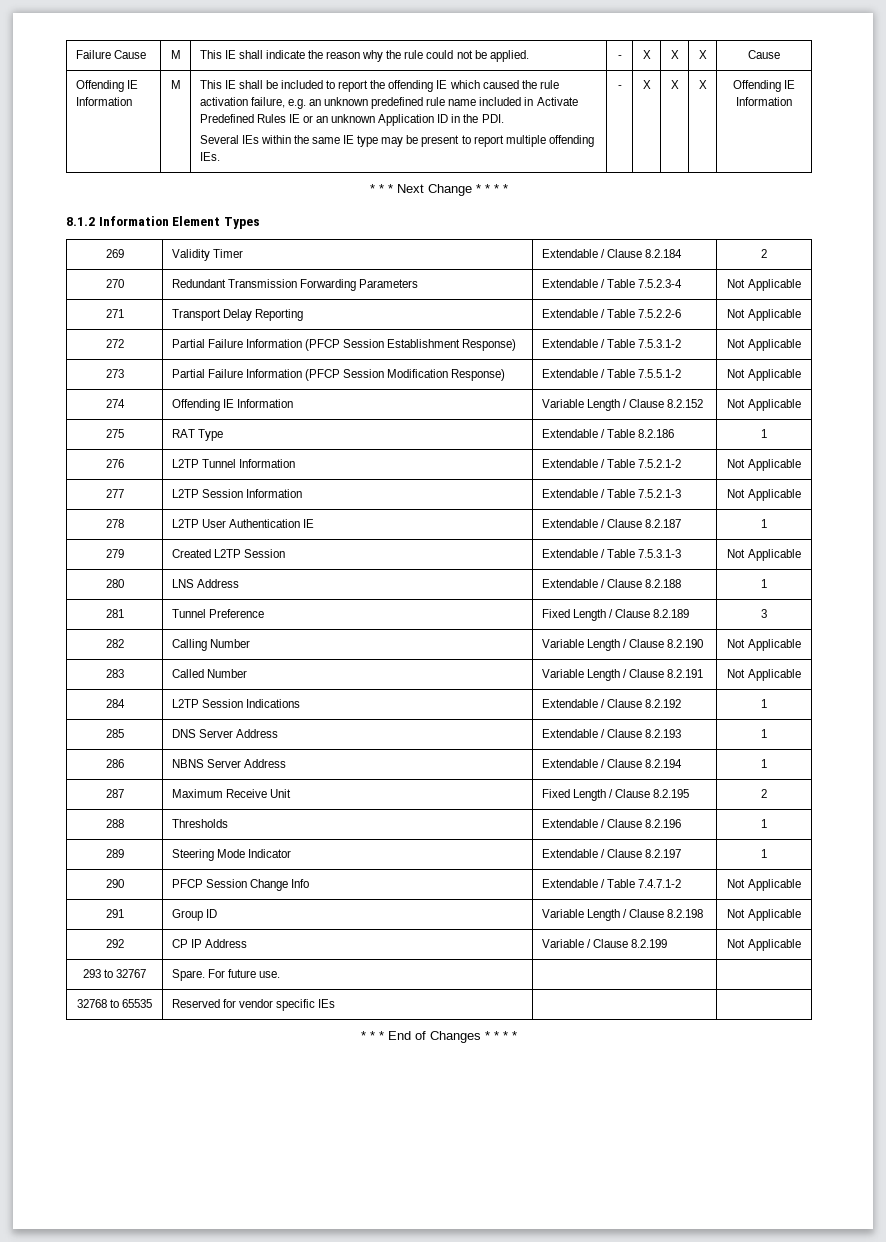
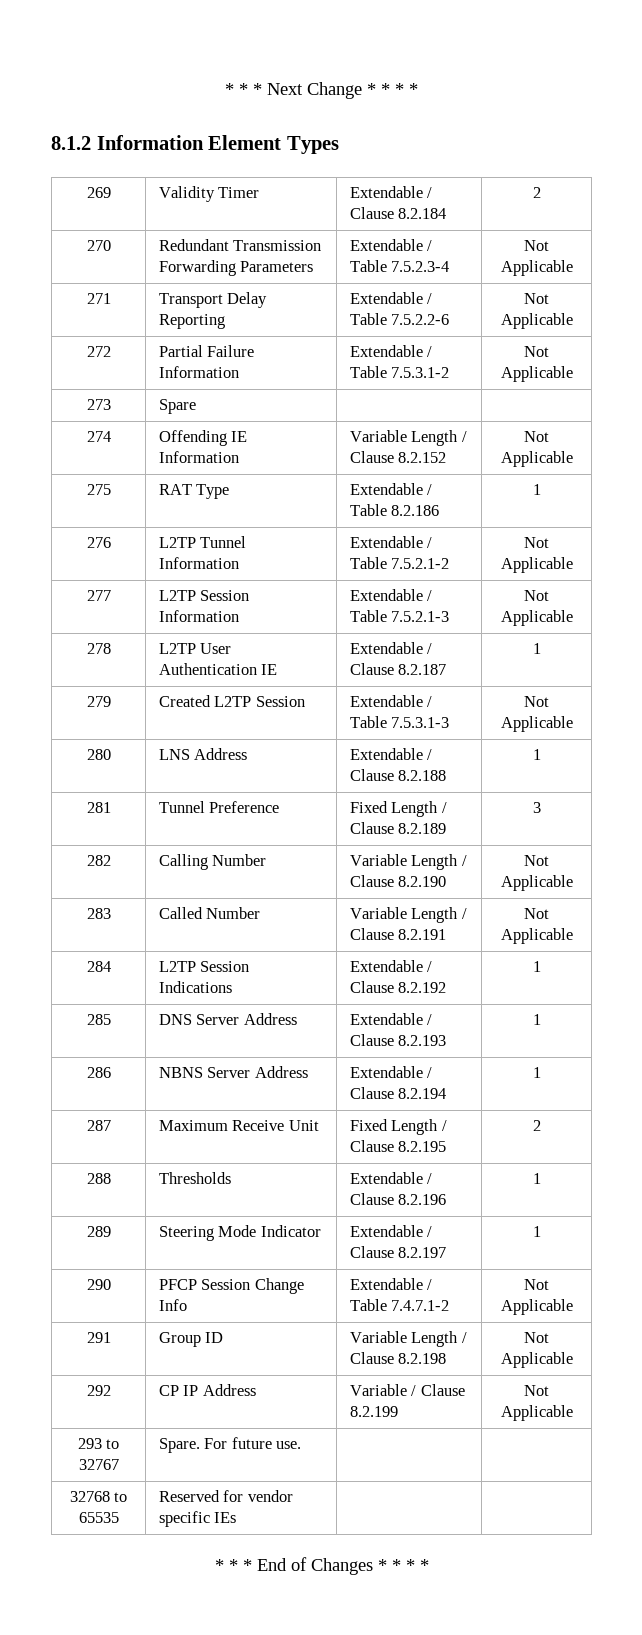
[75,50,146,59] [170,50,181,59] [199,50,529,62] [617,55,622,59] [642,50,651,59] [670,50,679,59] [698,50,707,59] [748,50,780,59] [75,80,138,92] [75,97,132,106] [170,80,181,89] [199,80,559,92] [199,97,578,109] [199,114,504,126] [199,135,594,147] [199,152,220,161] [617,85,622,89] [642,80,651,89] [670,80,679,89] [698,80,707,89] [732,80,796,92] [736,97,792,106] Failure Cause | M | This IE shall indicate the reason why the rule could not be applied. | - | X | X | X | Cause // Offending IE Information | M | This IE shall be included to report the offending IE which caused the rule activation failure, e.g. an unknown predefined rule name included in Activate Predefined Rules IE or an unknown Application ID in the PDI. // Several IEs within the same IE type may be present to report multiple offending IEs. | - | X | X | X | Offending IE Information // -> (225, 89) none
[304,339,517,351] (PFCP Session Establishment Response) -> (239, 372) none
[171,369,506,381] [541,369,681,378] [727,369,801,381] Partial Failure Information (PFCP Session Modification Response) | Extendable / Table 7.5.5.1-2 | Not Applicable -> [158,399,196,414] Spare | |

